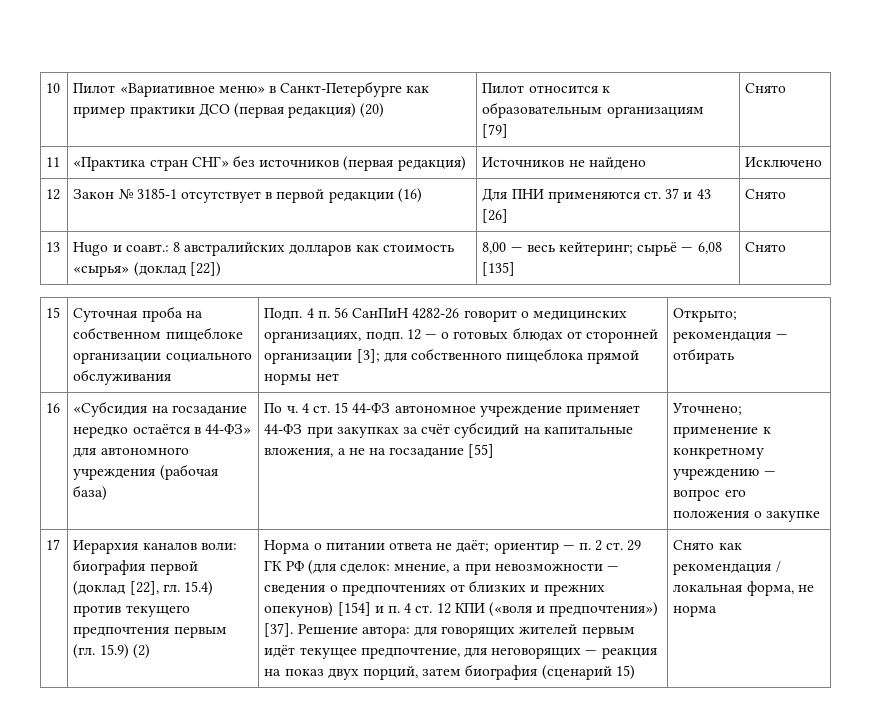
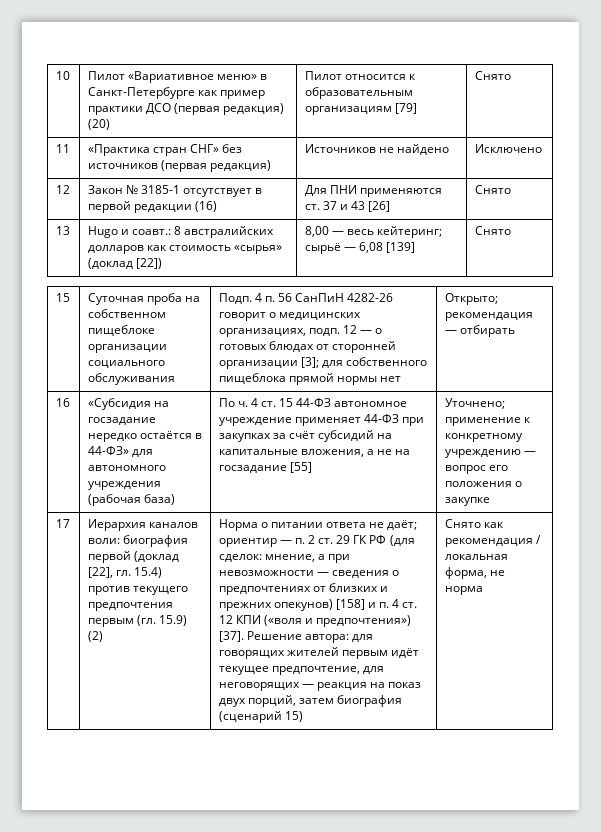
[482,262,516,276] [135] -> [386,242,416,253] [139]
[337,602,371,616] [154] -> [335,599,365,610] [158]

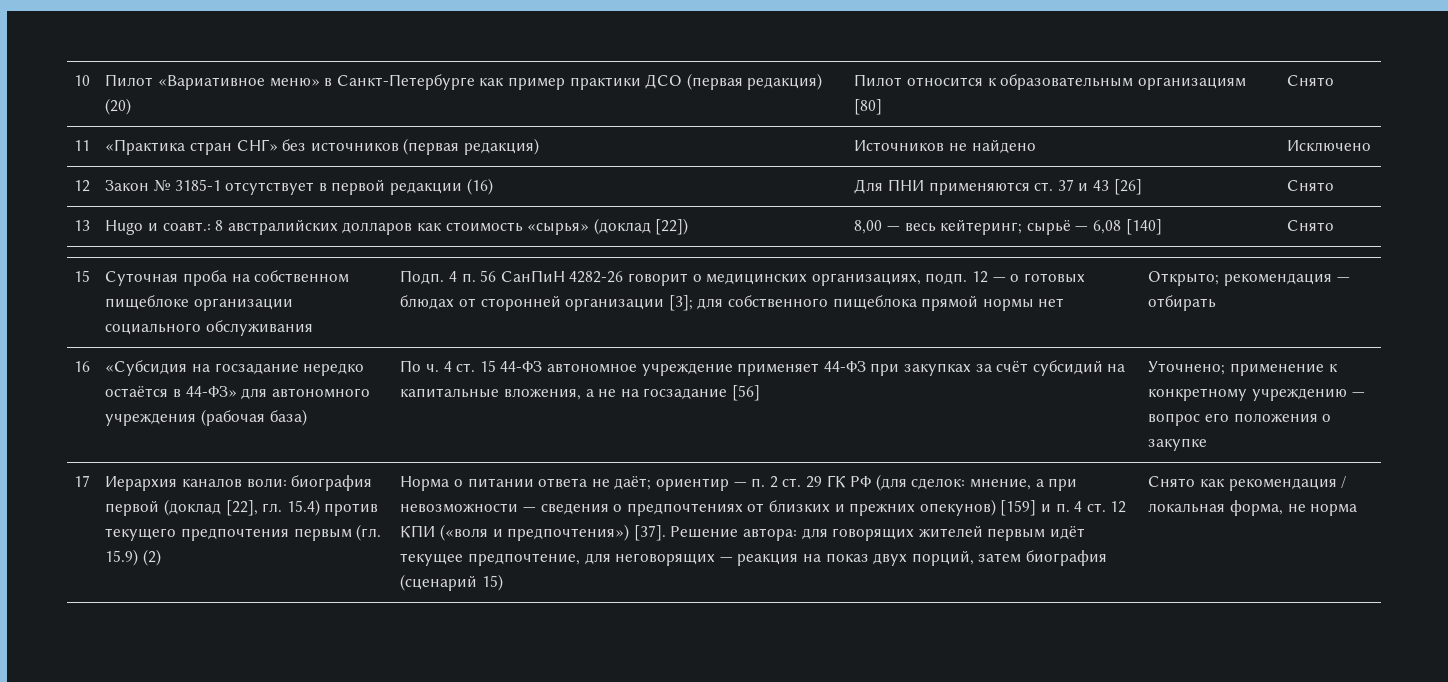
[394,103,417,114] [79] -> [854,99,883,115] [80]
[386,242,416,253] [139] -> [1125,219,1162,235] [140]
[289,462,312,473] [55] -> [732,385,761,401] [56]
[335,599,365,610] [158] -> [1000,500,1037,516] [159]

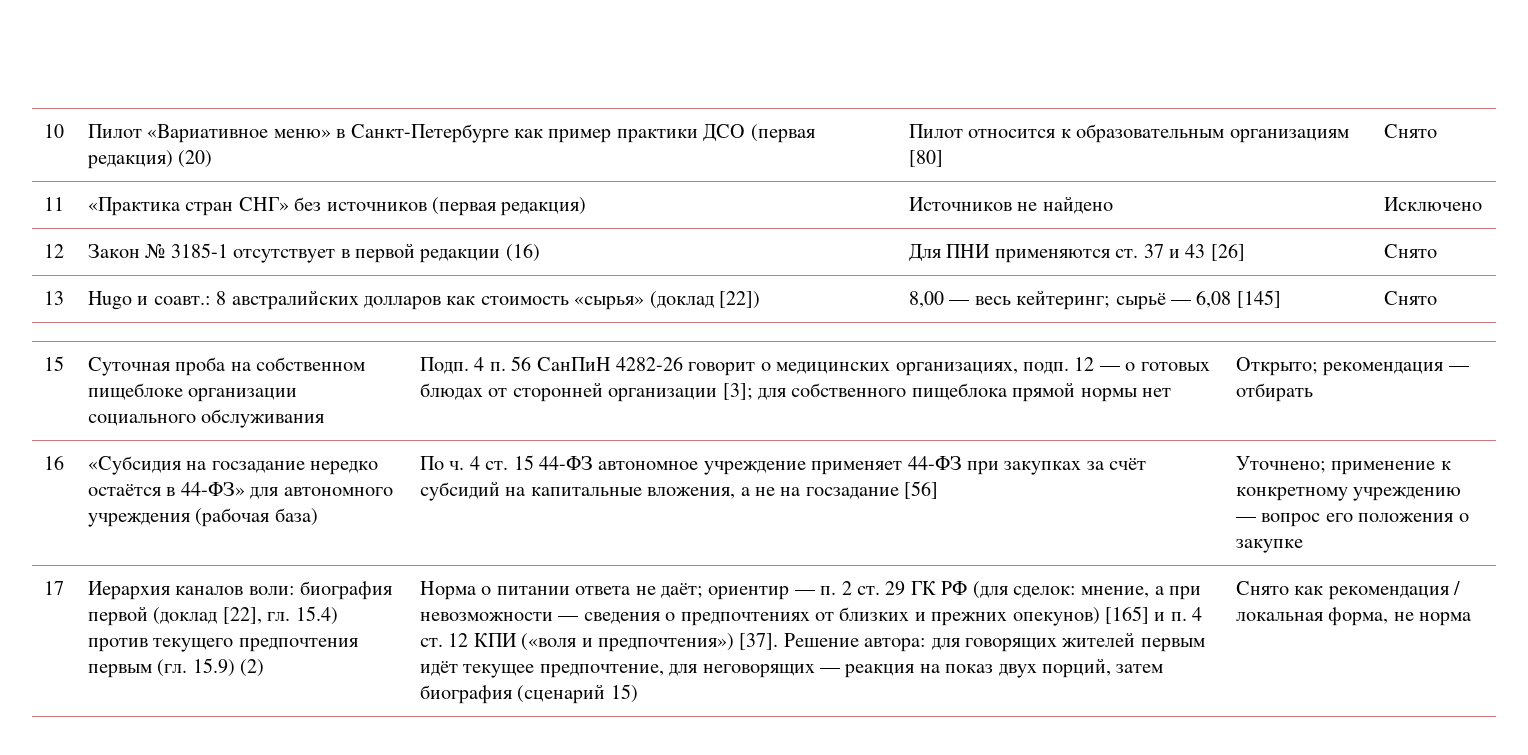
[1125,219,1162,235] [140] -> [1236,290,1281,308] [145]
[1000,500,1037,516] [159] -> [1104,606,1149,624] [165]

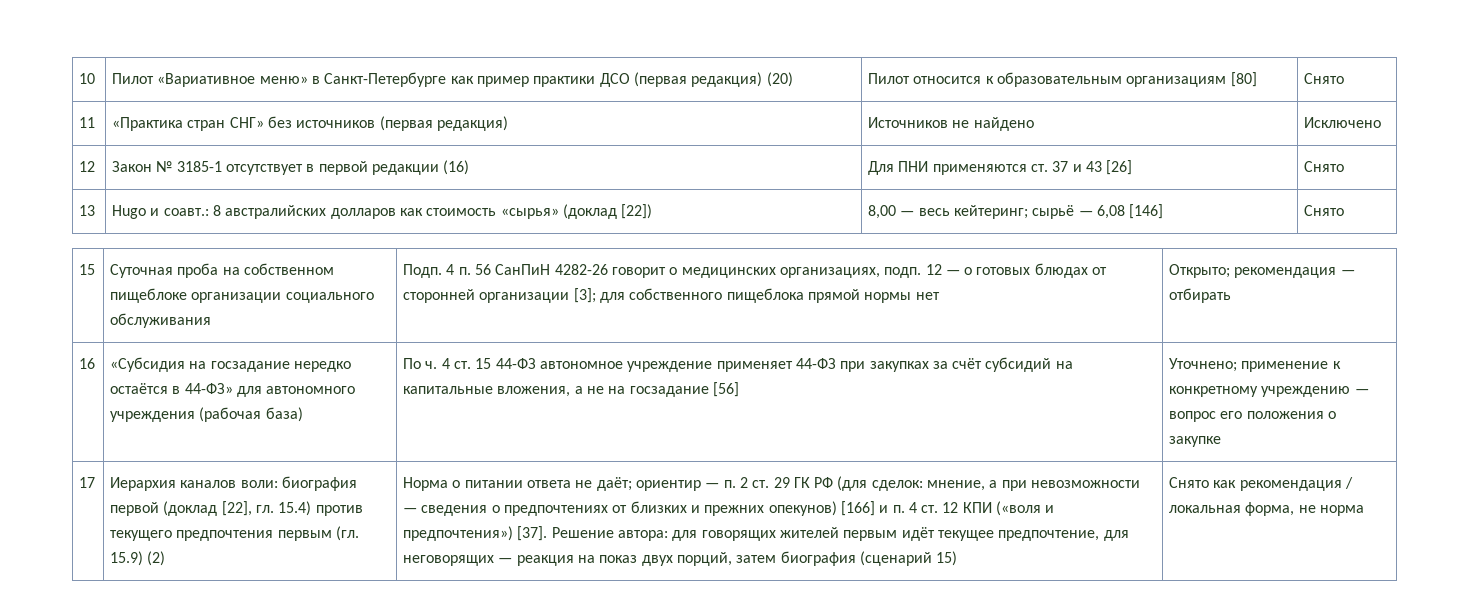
[1236,290,1281,308] [145] -> [1129,204,1164,219] [146]
[1104,606,1149,624] [165] -> [840,501,875,516] [166]

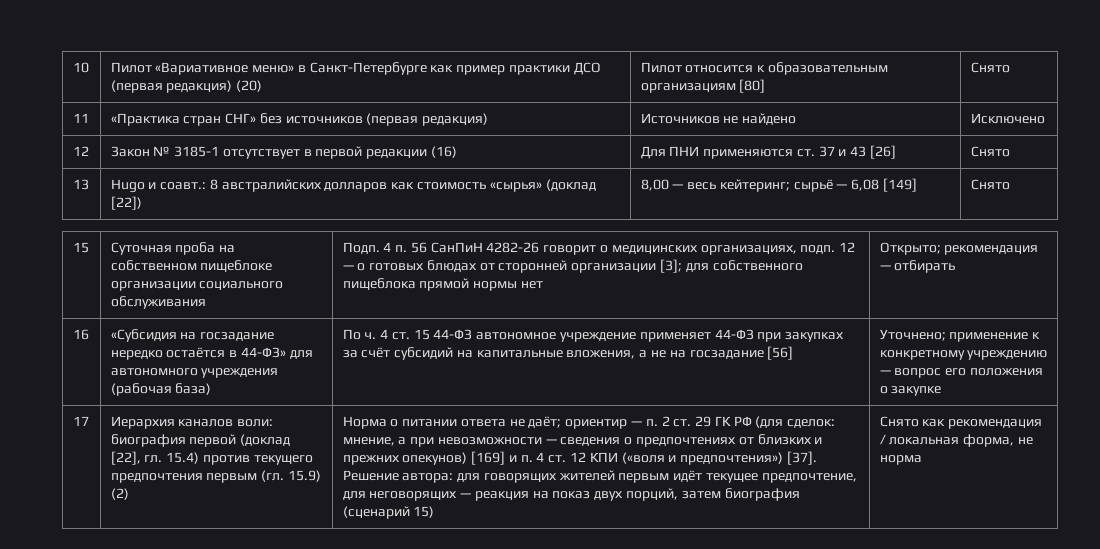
[1129,204,1164,219] [146] -> [882,178,917,192] [149]
[840,501,875,516] [166] -> [471,451,506,465] [169]

